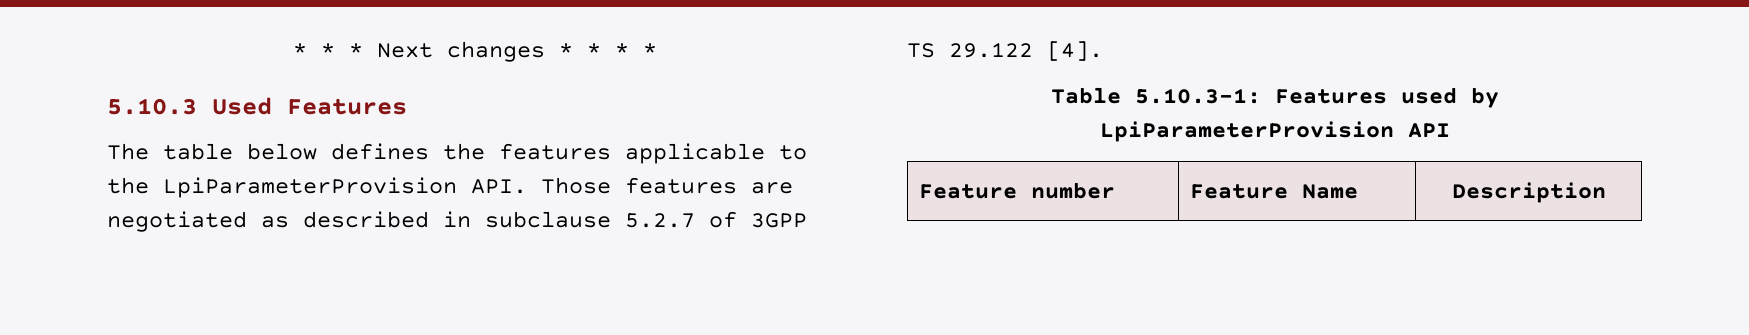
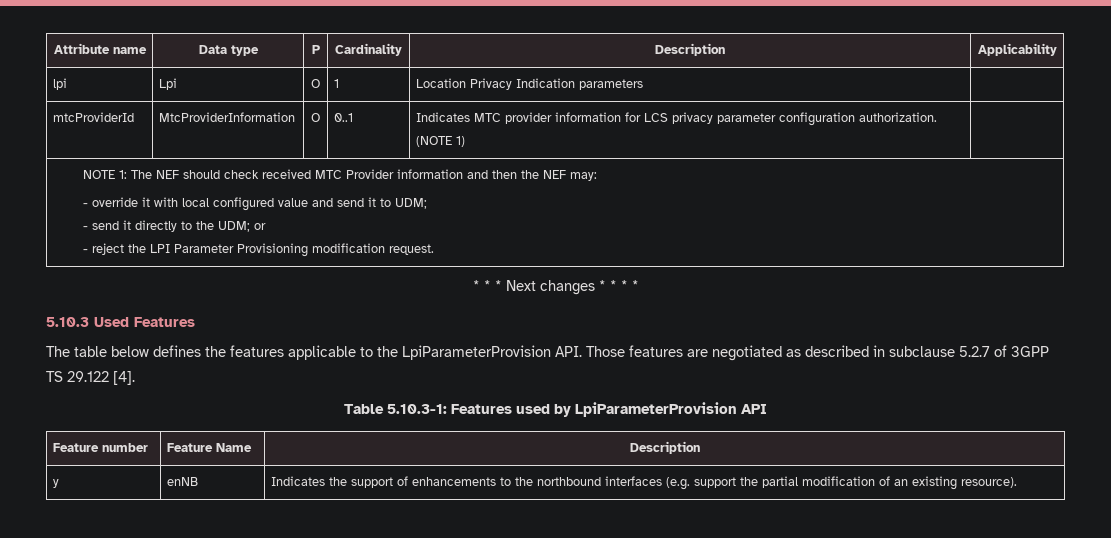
(292, 50) none -> [53,43,147,54] [198,45,259,56] [311,45,320,54] [335,43,402,56] [654,43,725,56] [977,43,1057,56] [52,78,67,90] [158,78,177,90] [311,79,320,88] [333,79,339,88] [415,78,643,90] [52,112,134,122] [158,112,295,122] [311,113,320,122] [333,113,353,122] [415,112,937,126] [415,136,465,147] [82,169,597,181] [82,197,427,211] [82,220,266,232] [82,243,434,257] Attribute name | Data type | P | Cardinality | Description | Applicability // lpi | Lpi | O | 1 | Location Privacy Indication parameters | // mtcProviderId | MtcProviderInformation | O | 0..1 | Indicates MTC provider information for LCS privacy parameter configuration authorization. (NOTE 1) | // NOTE 1: The NEF should check received MTC Provider information and then the NEF may: // - override it with local configured value and send it to UDM; // - send it directly to the UDM; or // - reject the LPI Parameter Provisioning modification request. //
(1606, 192) none -> [52,479,59,488] [166,477,198,486] [270,476,1017,490] // y | enNB | Indicates the support of enhancements to the northbound interfaces (e.g. support the partial modification of an existing resource).

